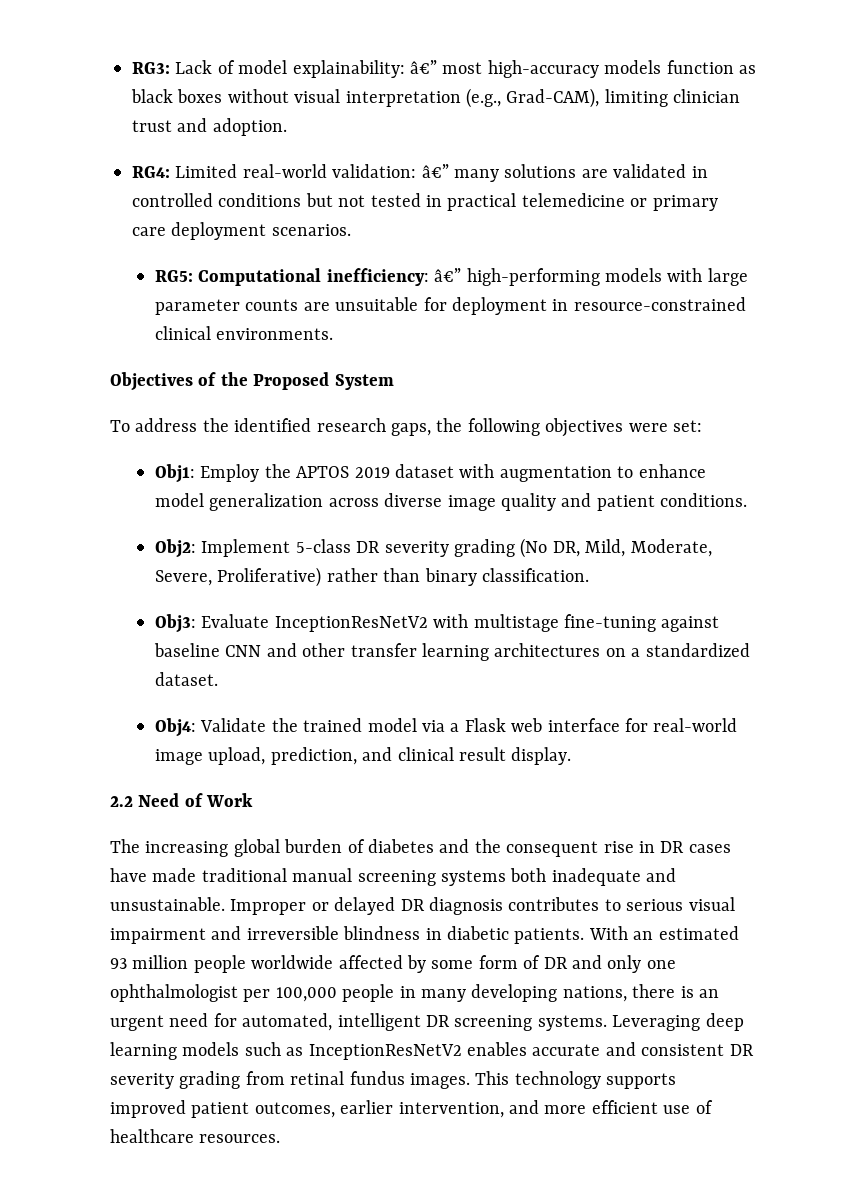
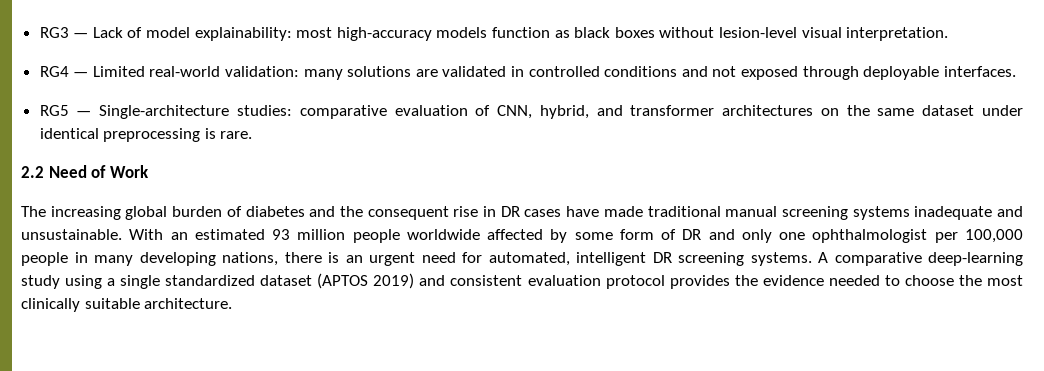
[132,62,170,74] RG3: -> [39,27,89,38] RG3 —
[410,60,437,74] â€” -> (292, 34) none
[294,88,741,108] [132,118,287,136] [132,166,170,178] visual interpretation (e.g., Grad-CAM), limiting clinician trust and adoption. // RG4: -> [718,27,949,41] [39,66,89,77] lesion-level visual interpretation. // RG4 —
[421,164,449,178] â€” -> (300, 71) none
[305,193,718,211] [132,222,351,240] [155,268,748,286] [155,297,746,315] [155,326,334,340] [110,372,394,391] [110,418,702,437] [155,464,706,483] [155,493,748,511] [155,538,712,558] [155,567,590,587] [155,614,720,633] [154,643,750,661] [155,672,219,686] [155,718,738,737] [155,747,572,765] but not tested in practical telemedicine or primary care deployment scenarios. // RG5: Computational inefficiency: â€” high-performing models with large parameter counts are unsuitable for deployment in resource-constrained clinical environments. // Objectives of the Proposed System // To address the identified research gaps, the following objectives were set: // Obj1: Employ the APTOS 2019 dataset with augmentation to enhance model generalization across diverse image quality and patient conditions. // Obj2: Implement 5-class DR severity grading (No DR, Mild, Moderate, Severe, Proliferative) rather than binary classification. // Obj3: Evaluate InceptionResNetV2 with multistage fine-tuning against baseline CNN and other transfer learning architectures on a standardized dataset. // Obj4: Validate the trained model via a Flask web interface for real-world image upload, prediction, and clinical result display. -> [681,66,1016,80] [39,105,1023,119] [39,128,253,142] and not exposed through deployable interfaces. // RG5 — Single-architecture studies: comparative evaluation of CNN, hybrid, and transformer architectures on the same dataset under identical preprocessing is rare.
[510,868,547,882] both -> (910, 213) none
[230,897,735,915] [110,926,585,944] Improper or delayed DR diagnosis contributes to serious visual impairment and irreversible blindness in diabetic patients. -> (122, 234) none
[612,1013,744,1031] [110,1042,754,1060] [110,1071,677,1089] [110,1100,713,1118] [110,1129,281,1143] Leveraging deep learning models such as InceptionResNetV2 enables accurate and consistent DR severity grading from retinal fundus images. This technology supports improved patient outcomes, earlier intervention, and more efficient use of healthcare resources. -> [818,252,1023,266] [21,273,1024,289] [21,298,233,312] A comparative deep-learning study using a single standardized dataset (APTOS 2019) and consistent evaluation protocol provides the evidence needed to choose the most clinically suitable architecture.

